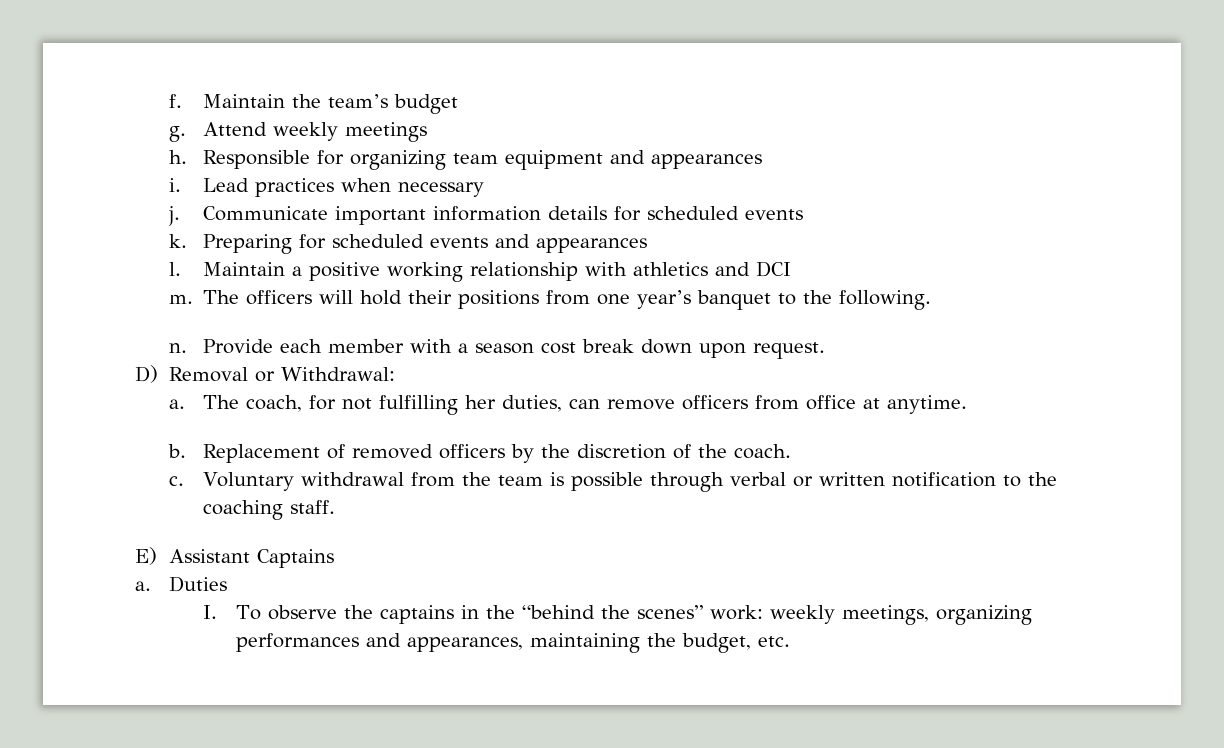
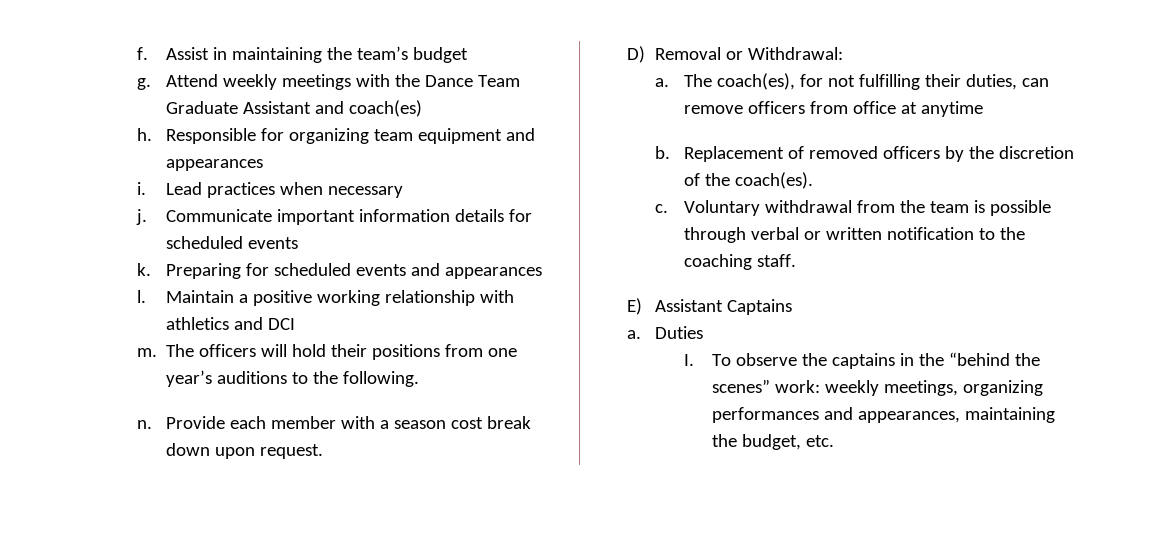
[202,94,285,108] Maintain -> [165,47,322,63] Assist in maintaining
(427, 132) none -> [355,74,520,87] [165,100,422,117] with the Dance Team Graduate Assistant and coach(es)
[696,290,771,310] banquet -> [217,371,288,384] auditions
[245,395,302,412] coach, -> [716,73,795,90] coach(es),
[464,395,496,409] her -> [924,74,961,87] their
[886,395,967,414] anytime. -> [920,101,983,117] anytime
[733,444,791,459] coach. -> [734,172,813,189] coach(es).

